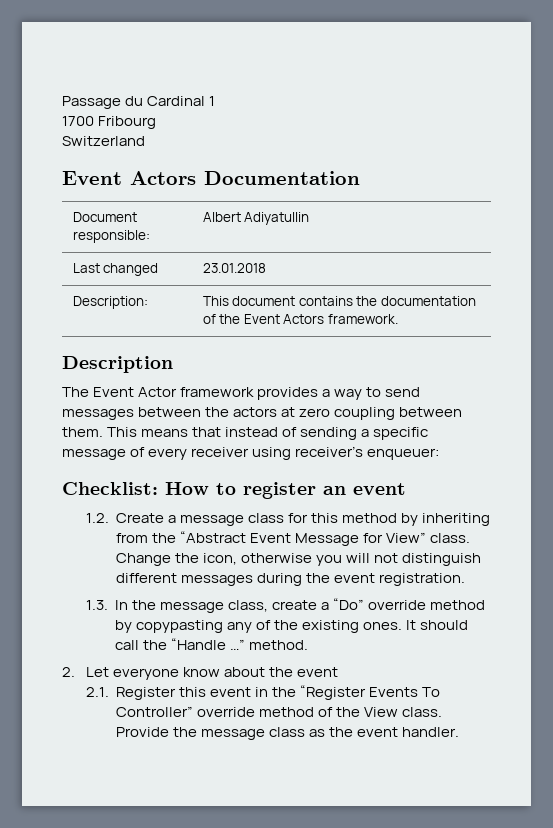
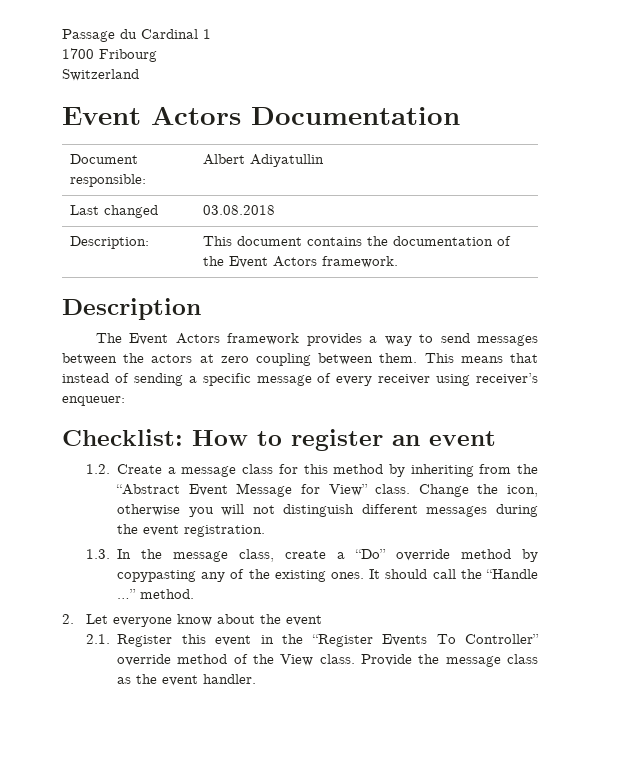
[202,263,266,273] 23.01.2018 -> [202,205,275,215] 03.08.2018
[138,387,178,397] Actor -> [175,333,220,344] Actors

